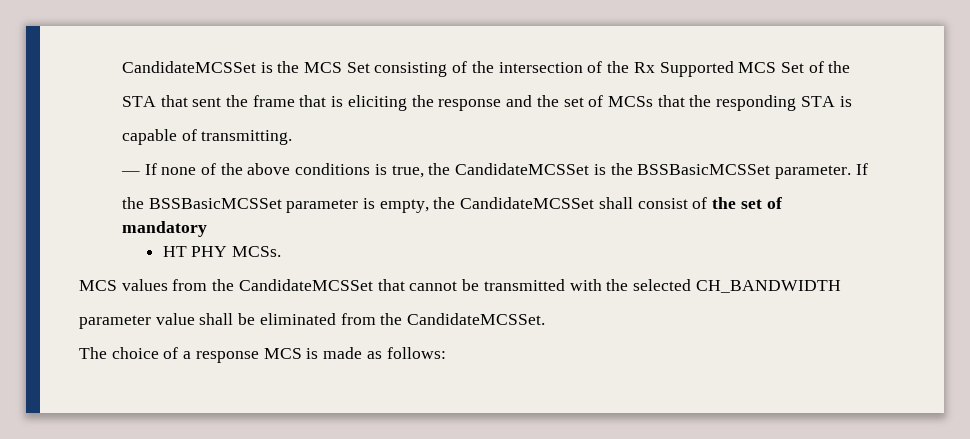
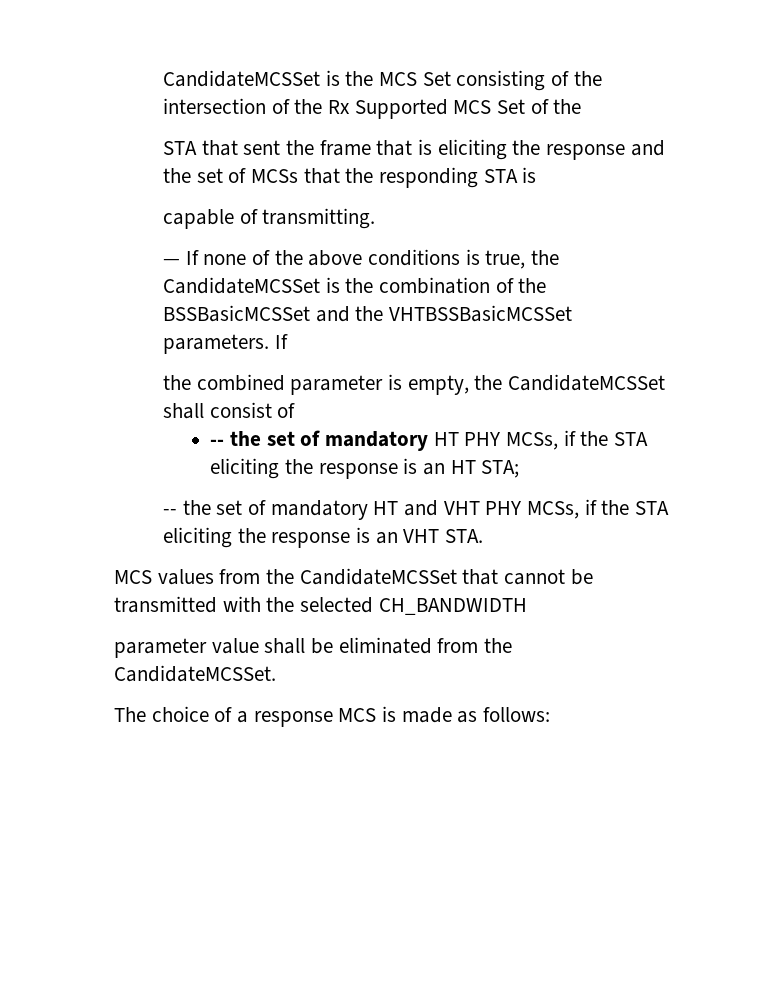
[637,164,852,179] BSSBasicMCSSet parameter. -> [378,277,547,294] [162,305,572,322] [162,334,269,354] combination of the BSSBasicMCSSet and the VHTBSSBasicMCSSet parameters.
[148,198,282,209] BSSBasicMCSSet -> [196,374,285,391] combined
[712,197,782,209] [121,221,207,237] the set of mandatory // -> [210,430,429,451] // -- the set of mandatory
[231,246,281,257] MCSs. -> [506,430,649,450] [210,458,520,479] [162,499,669,520] [162,527,483,548] MCSs, if the STA eliciting the response is an HT STA; // -- the set of mandatory HT and VHT PHY MCSs, if the STA eliciting the response is an VHT STA.

